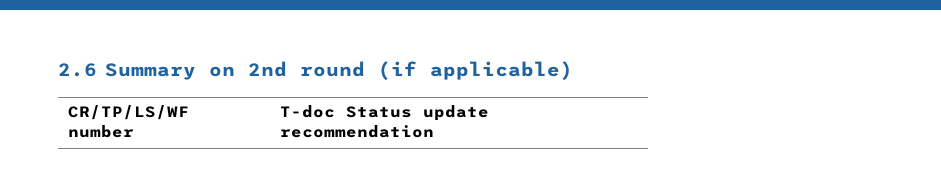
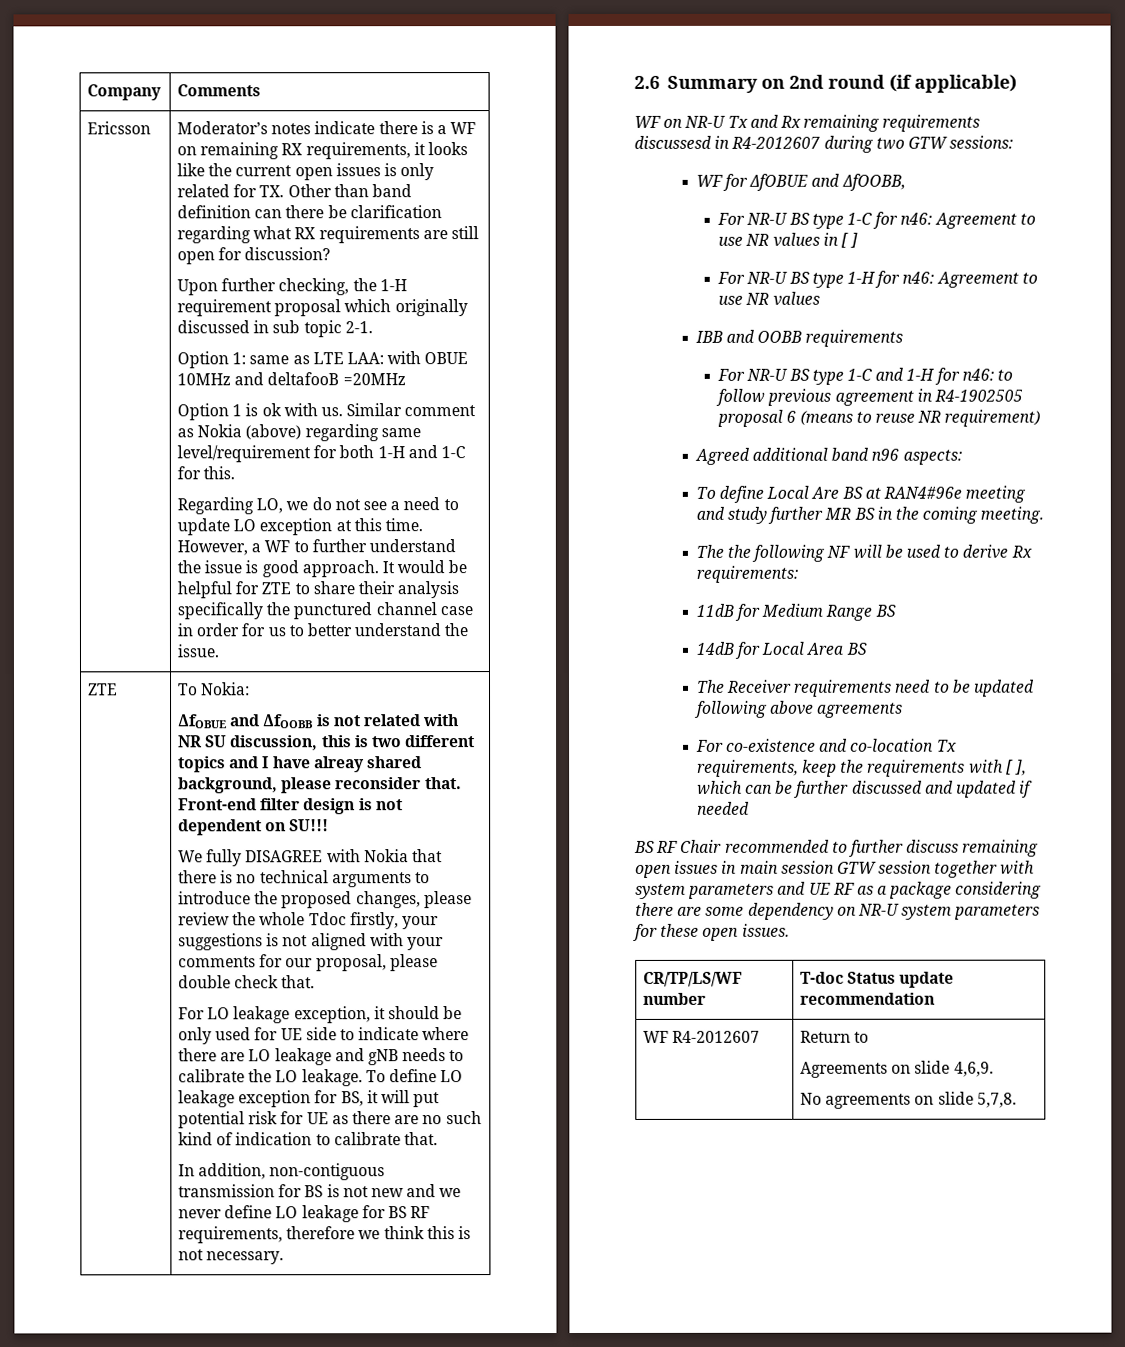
(58, 70) none -> [87,84,162,101] [177,84,262,97] [87,121,152,135] [177,121,477,135] [177,142,468,160] [177,163,435,181] [177,184,412,198] [177,205,442,219] [177,226,479,244] [177,247,331,265] [177,278,407,296] [177,299,468,317] [177,320,373,338] [177,351,469,369] [177,372,406,386] [177,403,477,421] [177,424,421,442] [177,445,466,463] [177,466,236,480] [177,497,459,515] [177,518,423,536] [177,539,456,556] [177,560,468,578] [177,581,460,599] [177,602,473,620] [177,623,469,637] [177,644,220,658] [88,683,119,696] [178,682,251,696] [178,714,460,729] [178,735,476,751] [178,756,422,773] [178,777,462,794] [178,798,403,815] [178,819,330,836] [178,849,443,867] [178,870,430,888] [178,891,472,909] [178,912,439,930] [178,933,444,951] [178,954,438,972] [178,975,316,989] [178,1006,463,1024] [178,1027,470,1045] [178,1048,465,1066] [178,1069,464,1087] [178,1090,441,1108] [178,1111,482,1129] [178,1132,438,1146] [178,1163,386,1181] [178,1184,462,1198] [178,1205,431,1223] [178,1226,471,1244] [178,1249,285,1265] Company | Comments // Ericsson | Moderator’s notes indicate there is a WF on remaining RX requirements, it looks like the current open issues is only related for TX. Other than band definition can there be clarification regarding what RX requirements are still open for discussion? // Upon further checking, the 1-H requirement proposal which originally discussed in sub topic 2-1. // Option 1: same as LTE LAA: with OBUE 10MHz and deltafooB =20MHz // Option 1 is ok with us. Similar comment as Nokia (above) regarding same level/requirement for both 1-H and 1-C for this. // Regarding LO, we do not see a need to update LO exception at this time. However, a WF to further understand the issue is good approach. It would be helpful for ZTE to share their analysis specifically the punctured channel case in order for us to better understand the issue. // ZTE | To Nokia: // ΔfOBUE and ΔfOOBB is not related with NR SU discussion, this is two different topics and I have alreay shared background, please reconsider that. Front-end filter design is not dependent on SU!!! // We fully DISAGREE with Nokia that there is no technical arguments to introduce the proposed changes, please review the whole Tdoc firstly, your suggestions is not aligned with your comments for our proposal, please double check that. // For LO leakage exception, it should be only used for UE side to indicate where there are LO leakage and gNB needs to calibrate the LO leakage. To define LO leakage exception for BS, it will put potential risk for UE as there are no such kind of indication to calibrate that. // In addition, non-contiguous transmission for BS is not new and we never define LO leakage for BS RF requirements, therefore we think this is not necessary. //
(574, 70) none -> [634,114,981,132] [634,135,1014,153] [695,173,906,191] [717,211,1036,229] [718,232,859,248] [717,270,1038,288] [718,291,820,306] [694,329,904,347] [717,367,1013,385] [715,388,1023,406] [717,409,1041,427] [694,447,962,465] [695,485,1027,503] [695,506,1045,524] [695,544,1032,562] [695,565,798,583] [695,603,896,621] [695,641,867,659] [696,679,1035,697] [693,700,904,718] [695,738,957,752] [696,759,1027,777] [696,780,1034,798] [696,801,750,815] [634,839,1040,857] [635,860,1036,878] [635,881,1043,899] [635,902,1041,920] [632,923,790,941] // WF on NR-U Tx and Rx remaining requirements discussesd in R4-2012607 during two GTW sessions: // WF for ΔfOBUE and ΔfOOBB, // For NR-U BS type 1-C for n46: Agreement to use NR values in [ ] // For NR-U BS type 1-H for n46: Agreement to use NR values // IBB and OOBB requirements // For NR-U BS type 1-C and 1-H for n46: to follow previous agreement in R4-1902505 proposal 6 (means to reuse NR requirement) // Agreed additional band n96 aspects: // To define Local Are BS at RAN4#96e meeting and study further MR BS in the coming meeting. // The the following NF will be used to derive Rx requirements: // 11dB for Medium Range BS // 14dB for Local Area BS // The Receiver requirements need to be updated following above agreements // For co-existence and co-location Tx requirements, keep the requirements with [ ], which can be further discussed and updated if needed // BS RF Chair recommended to further discuss remaining open issues in main session GTW session together with system parameters and UE RF as a package considering there are some dependency on NR-U system parameters for these open issues.
(434, 131) none -> [643,1030,761,1043] [800,1030,870,1043] [800,1060,994,1078] [800,1091,1017,1109] // WF R4-2012607 | Return to // Agreements on slide 4,6,9. // No agreements on slide 5,7,8.

